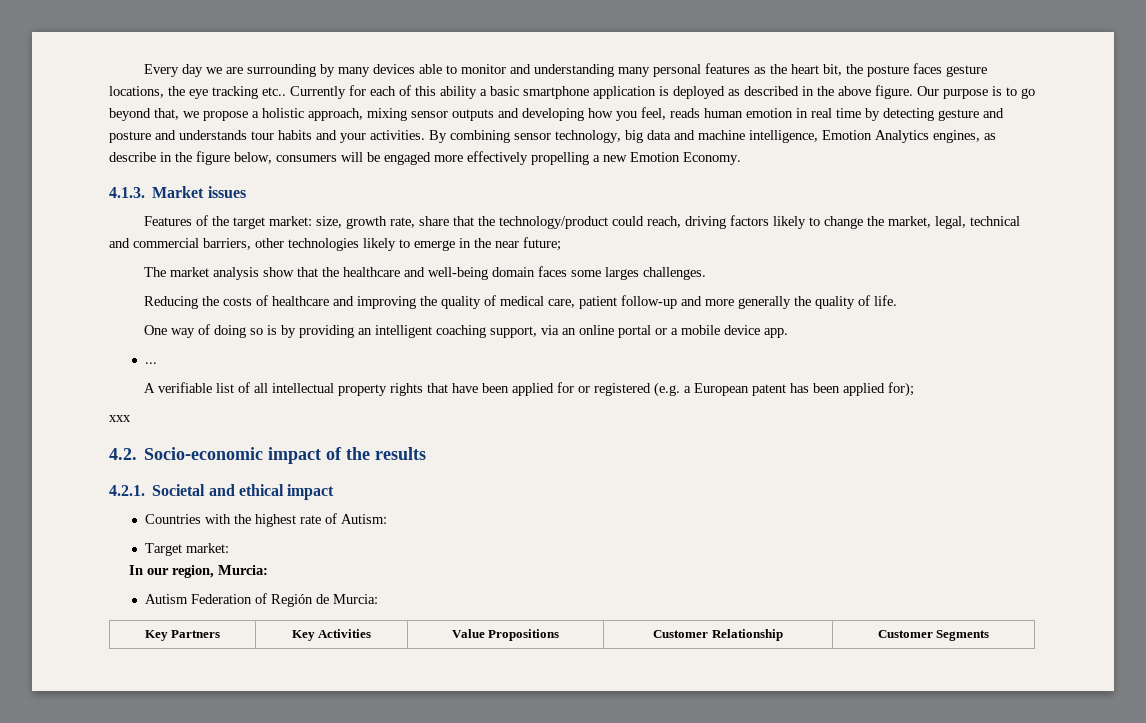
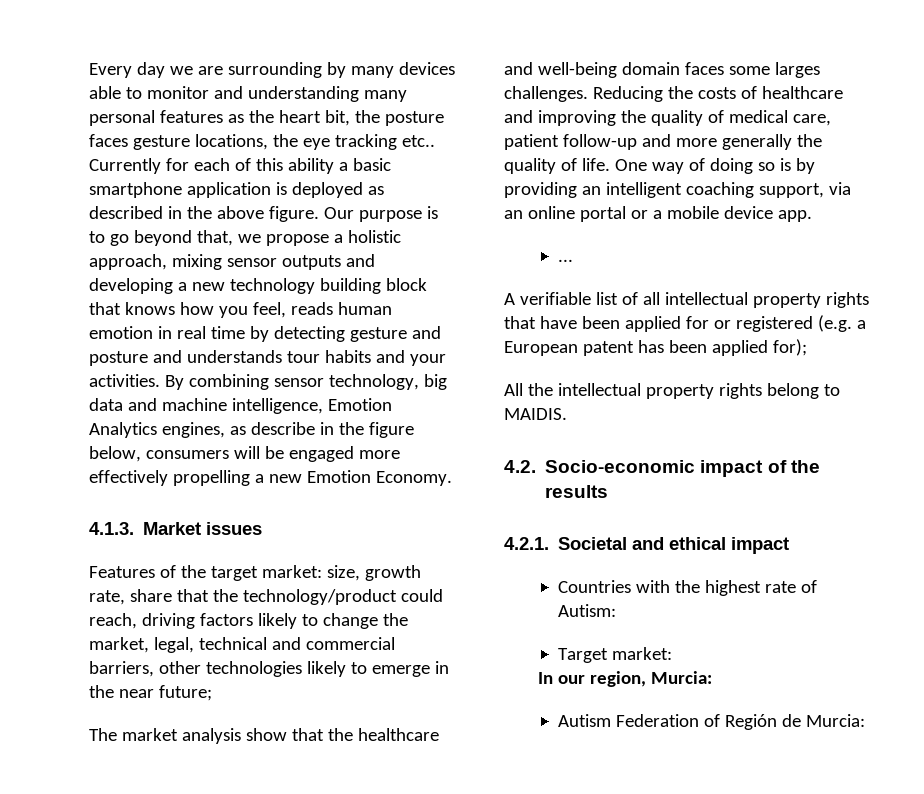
(584, 114) none -> [177,278,427,294] [89,302,175,315] a new technology building block that knows
(707, 273) // -> (588, 94) none
(898, 300) // -> (610, 164) none
[109,415,131,422] xxx -> [504,383,840,399] [504,408,567,420] All the intellectual property rights belong to MAIDIS.
[144,630,221,641] [291,629,372,641] [451,629,560,641] [653,629,783,641] [877,630,990,641] // Key Partners | Key Activities | Value Propositions | Customer Relationship | Customer Segments -> (866, 720) none

